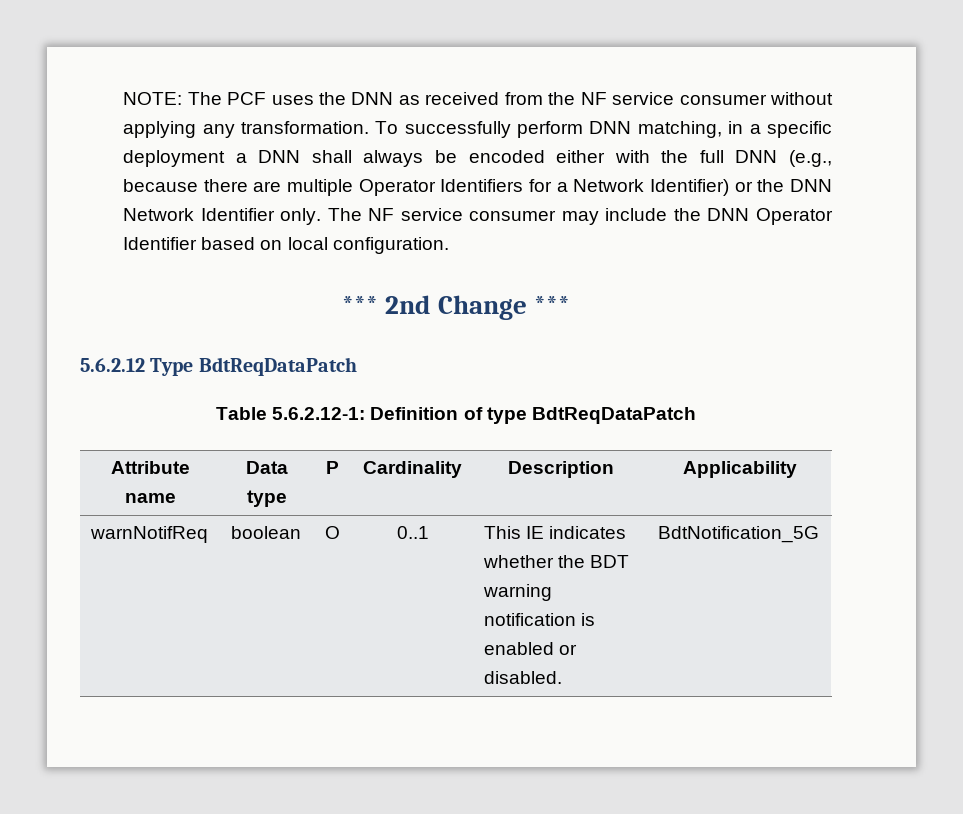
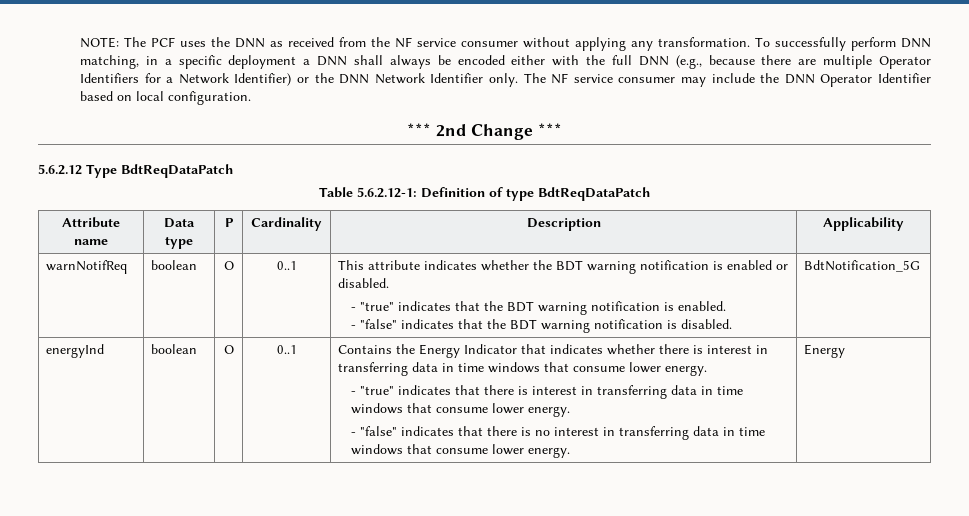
[526,526,545,539] IE -> [368,260,421,270] attribute
[657,526,819,543] | BdtNotification_5G -> [350,301,726,315] [350,319,732,333] [804,260,921,272] [46,344,105,358] [151,344,198,354] [223,345,234,354] [276,345,297,354] [338,344,769,358] [338,362,708,376] [350,385,743,399] [350,403,570,417] [350,426,765,440] [350,444,570,458] [804,344,846,358] // - "true" indicates that the BDT warning notification is enabled. // - "false" indicates that the BDT warning notification is disabled. | BdtNotification_5G // energyInd | boolean | O | 0..1 | Contains the Energy Indicator that indicates whether there is interest in transferring data in time windows that consume lower energy. // - "true" indicates that there is interest in transferring data in time windows that consume lower energy. // - "false" indicates that there is no interest in transferring data in time windows that consume lower energy. | Energy

